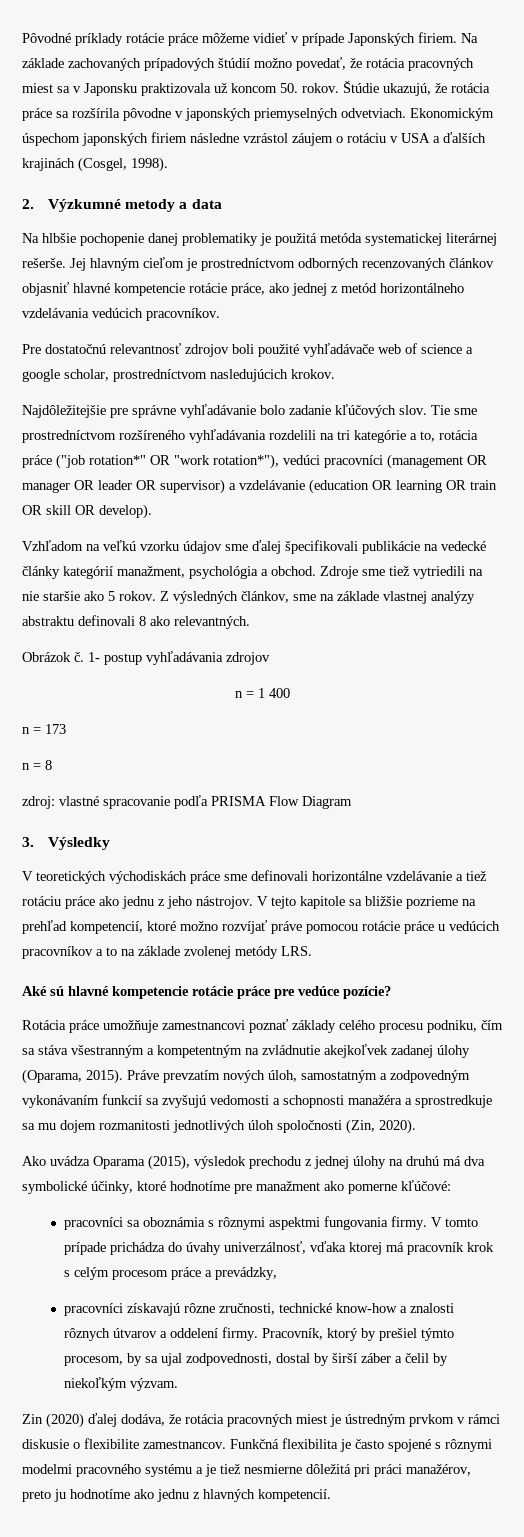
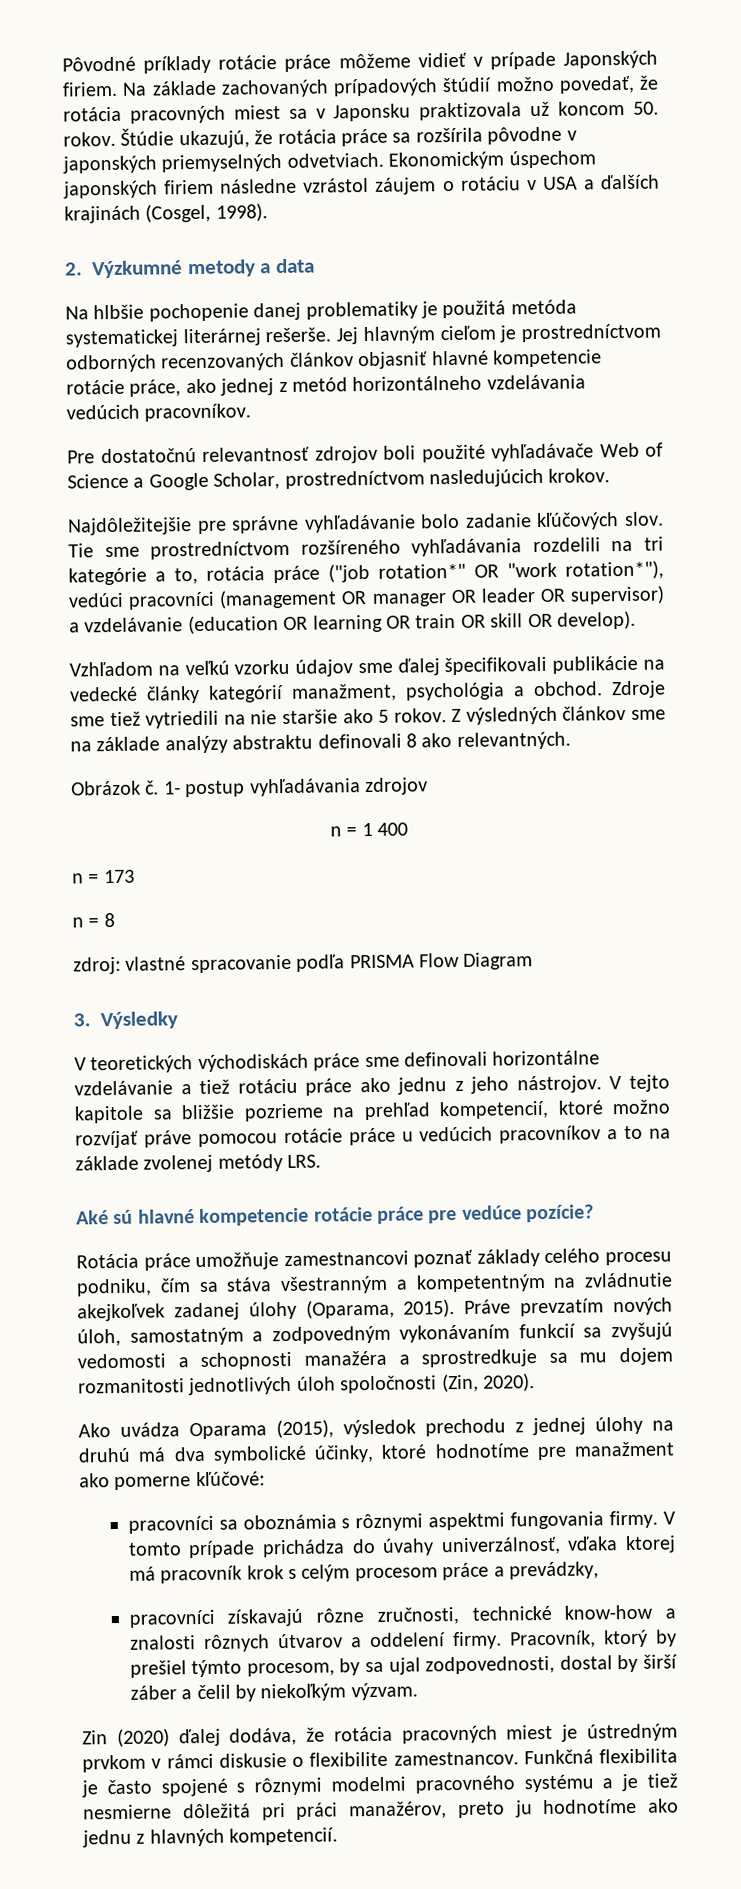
[378,343,473,354] [22,369,109,382] web of science a google scholar, -> [599,442,663,458] [67,472,281,491] Web of Science a Google Scholar,
[241,591,289,603] článkov, -> [562,705,627,721] článkov
[383,591,427,604] vlastnej -> (161, 744) none

